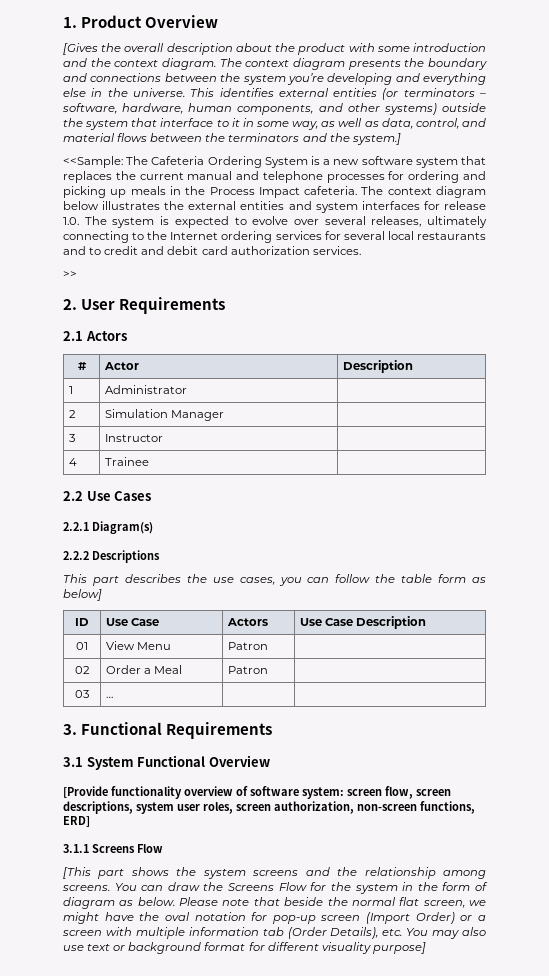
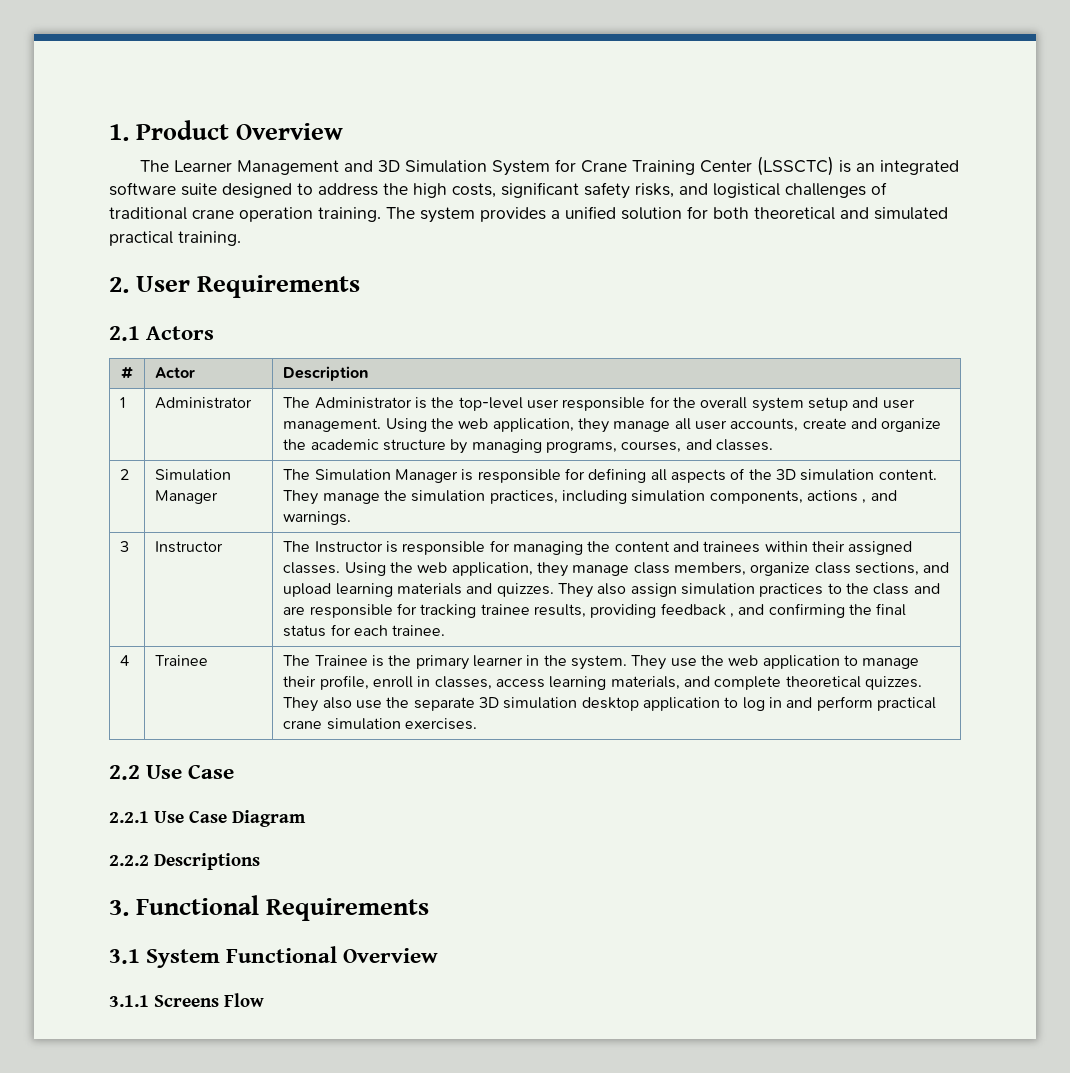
[63,43,486,55] [63,58,487,70] [63,73,486,85] [63,88,487,100] [62,103,487,115] [63,118,487,130] [63,133,401,145] [63,156,486,168] [63,171,486,183] [63,186,487,198] [63,201,486,213] [63,216,487,228] [63,231,486,243] [63,246,361,255] [63,271,77,278] [Gives the overall description about the product with some introduction and the context diagram. The context diagram presents the boundary and connections between the system you’re developing and everything else in the universe. This identifies external entities (or terminators – software, hardware, human components, and other systems) outside the system that interface to it in some way, as well as data, control, and material flows between the terminators and the system.] // <<Sample: The Cafeteria Ordering System is a new software system that replaces the current manual and telephone processes for ordering and picking up meals in the Process Impact cafeteria. The context diagram below illustrates the external entities and system interfaces for release 1.0. The system is expected to evolve over several releases, ultimately connecting to the Internet ordering services for several local restaurants and to credit and debit card authorization services. // >> -> [139,156,959,176] [109,182,887,199] [109,206,948,223] [109,231,241,246] The Learner Management and 3D Simulation System for Crane Training Center (LSSCTC) is an integrated software suite designed to address the high costs, significant safety risks, and logistical challenges of traditional crane operation training. The system provides a unified solution for both theoretical and simulated practical training.
[68,410,76,418] [104,409,224,421] [68,434,75,442] [104,434,163,442] [68,458,77,466] [104,457,149,466] // 2 | Simulation Manager | // 3 | Instructor | // 4 | Trainee | -> [283,396,915,412] [283,418,942,433] [283,439,773,454] [120,469,130,480] [155,469,232,481] [155,490,219,504] [283,468,937,483] [283,490,897,505] [283,511,352,525] [120,541,130,552] [155,541,224,553] [283,540,913,555] [283,562,950,577] [283,583,940,598] [283,603,907,618] [283,624,446,637] [120,655,130,666] [155,655,209,666] [283,655,920,670] [283,675,922,690] [283,696,936,712] [283,718,478,730] The Administrator is the top-level user responsible for the overall system setup and user management. Using the web application, they manage all user accounts, create and organize the academic structure by managing programs, courses, and classes. // 2 | Simulation Manager | The Simulation Manager is responsible for defining all aspects of the 3D simulation content. They manage the simulation practices, including simulation components, actions , and warnings. // 3 | Instructor | The Instructor is responsible for managing the content and trainees within their assigned classes. Using the web application, they manage class members, organize class sections, and upload learning materials and quizzes. They also assign simulation practices to the class and are responsible for tracking trainee results, providing feedback , and confirming the final status for each trainee. // 4 | Trainee | The Trainee is the primary learner in the system. They use the web application to manage their profile, enroll in classes, access learning materials, and complete theoretical quizzes. They also use the separate 3D simulation desktop application to log in and perform practical crane simulation exercises.
[114,491,152,501] Cases -> [188,764,235,779] Case
[92,521,153,534] Diagram(s) -> [154,810,307,827] Use Case Diagram
[63,574,487,586] [63,589,102,601] [75,618,89,626] [105,618,159,626] [226,618,268,626] [299,616,426,629] [76,642,88,650] [105,641,171,650] [227,642,268,650] [74,666,90,674] [105,665,182,674] [227,666,268,674] [75,690,89,698] [105,696,113,698] // This part describes the use cases, you can follow the table form as below] // ID | Use Case | Actors | Use Case Description // 01 | View Menu | Patron | // 02 | Order a Meal | Patron | // 03 | … | | -> (261, 861) none
[63,786,451,799] [63,801,475,814] [63,816,90,827] [63,844,163,853] [63,867,486,879] [62,882,489,894] [63,897,487,909] [63,912,486,924] [62,927,486,939] [63,942,426,954] [Provide functionality overview of software system: screen flow, screen descriptions, system user roles, screen authorization, non-screen functions, ERD] // 3.1.1 Screens Flow // [This part shows the system screens and the relationship among screens. You can draw the Screens Flow for the system in the form of diagram as below. Please note that beside the normal flat screen, we might have the oval notation for pop-up screen (Import Order) or a screen with multiple information tab (Order Details), etc. You may also use text or background format for different visuality purpose] -> [109,993,265,1007] 3.1.1 Screens Flow

